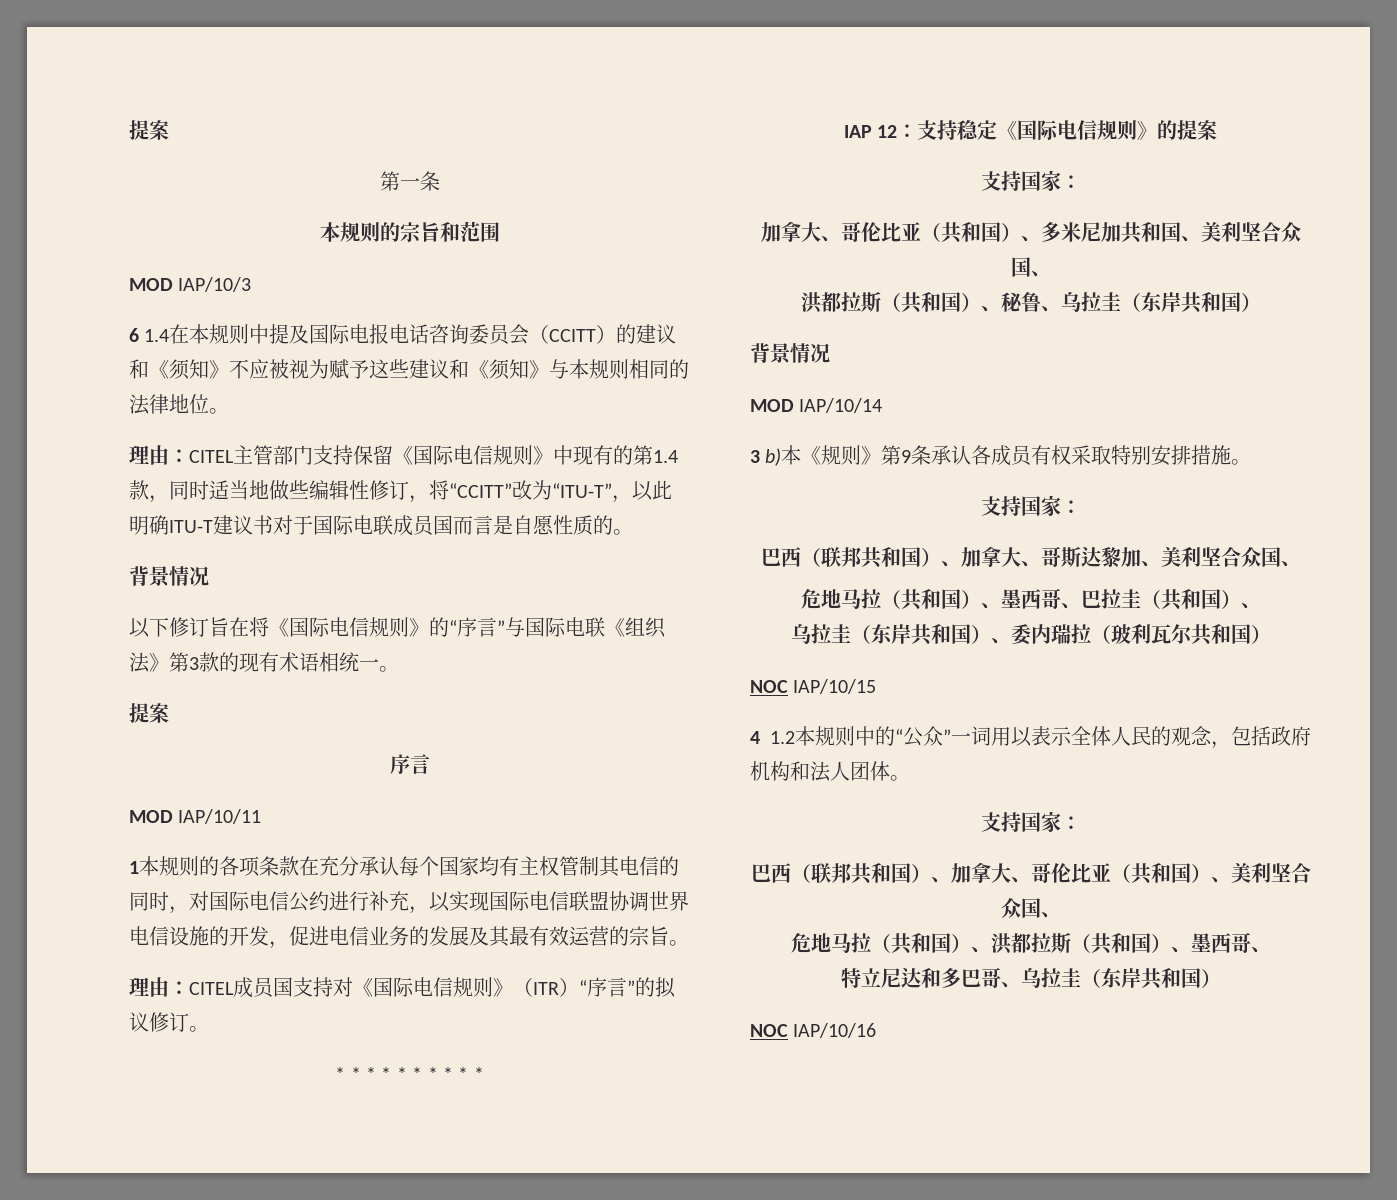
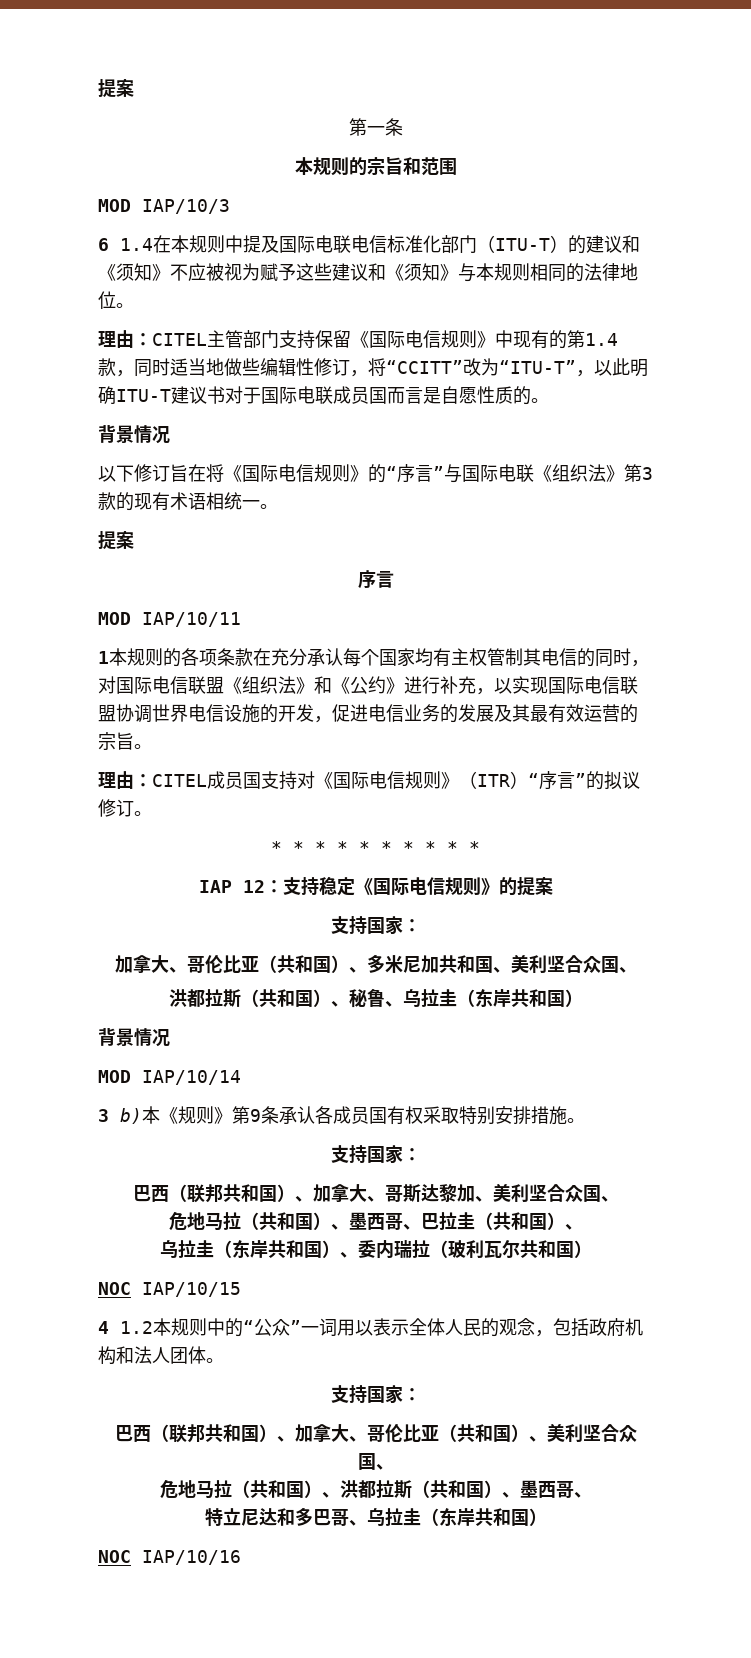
[369,324,597,345] 报电话咨询委员会（CCITT -> [333,235,550,253] 联电信标准化部门（ITU-T
[289,891,329,912] 公约 -> [188,676,404,694] 联盟《组织法》和《公约》
(1034, 455) none -> [369,1107,387,1124] 国

